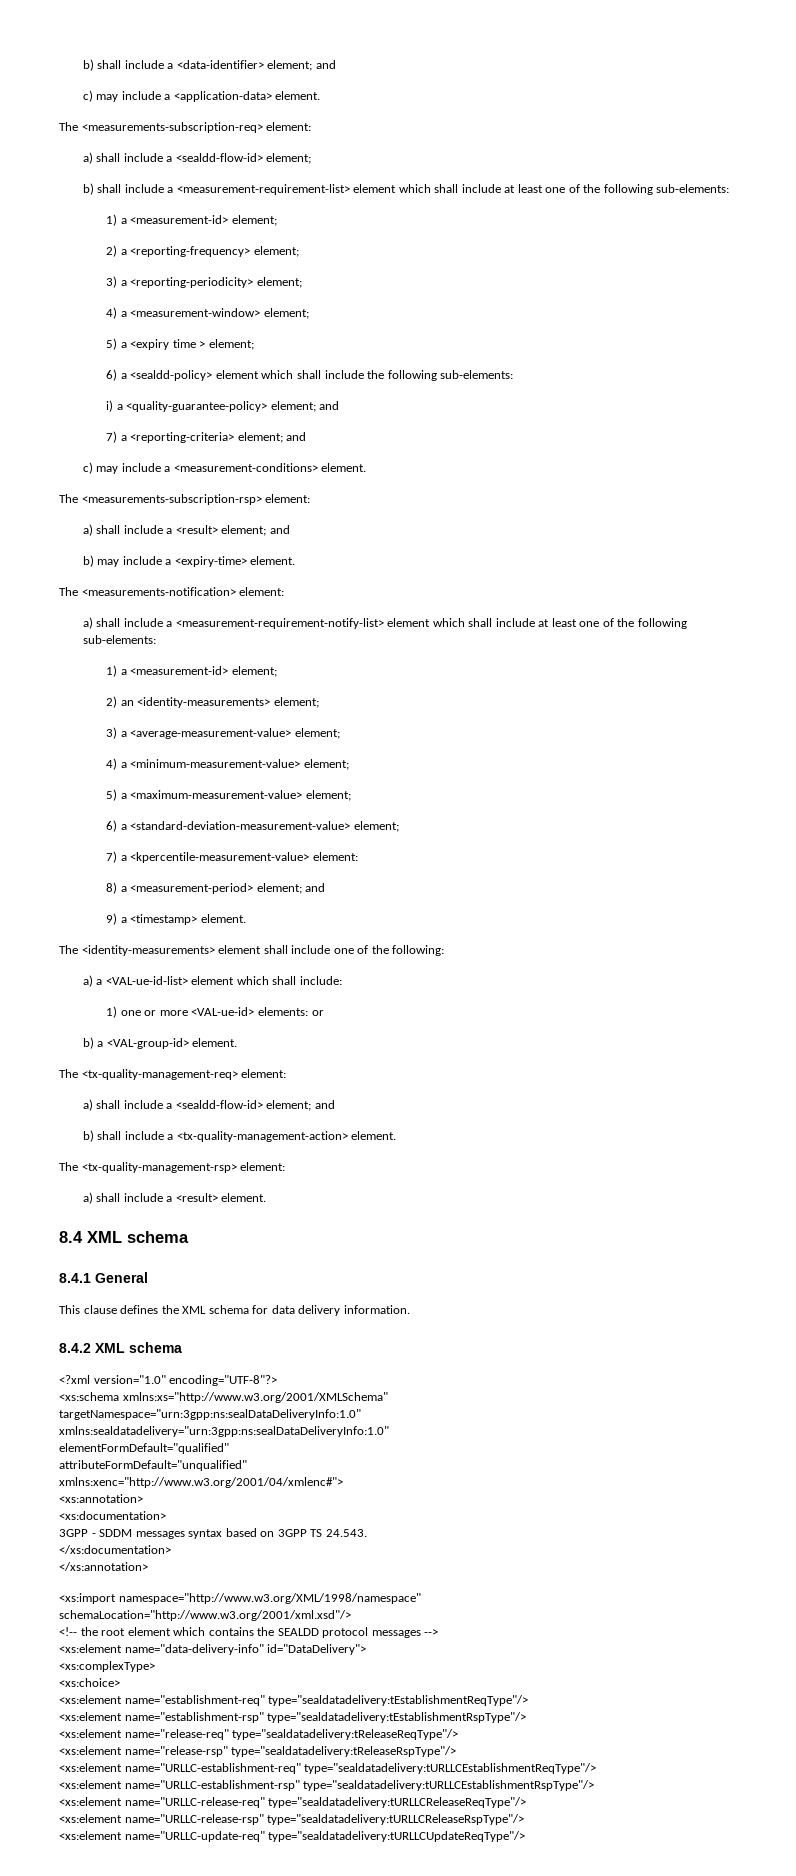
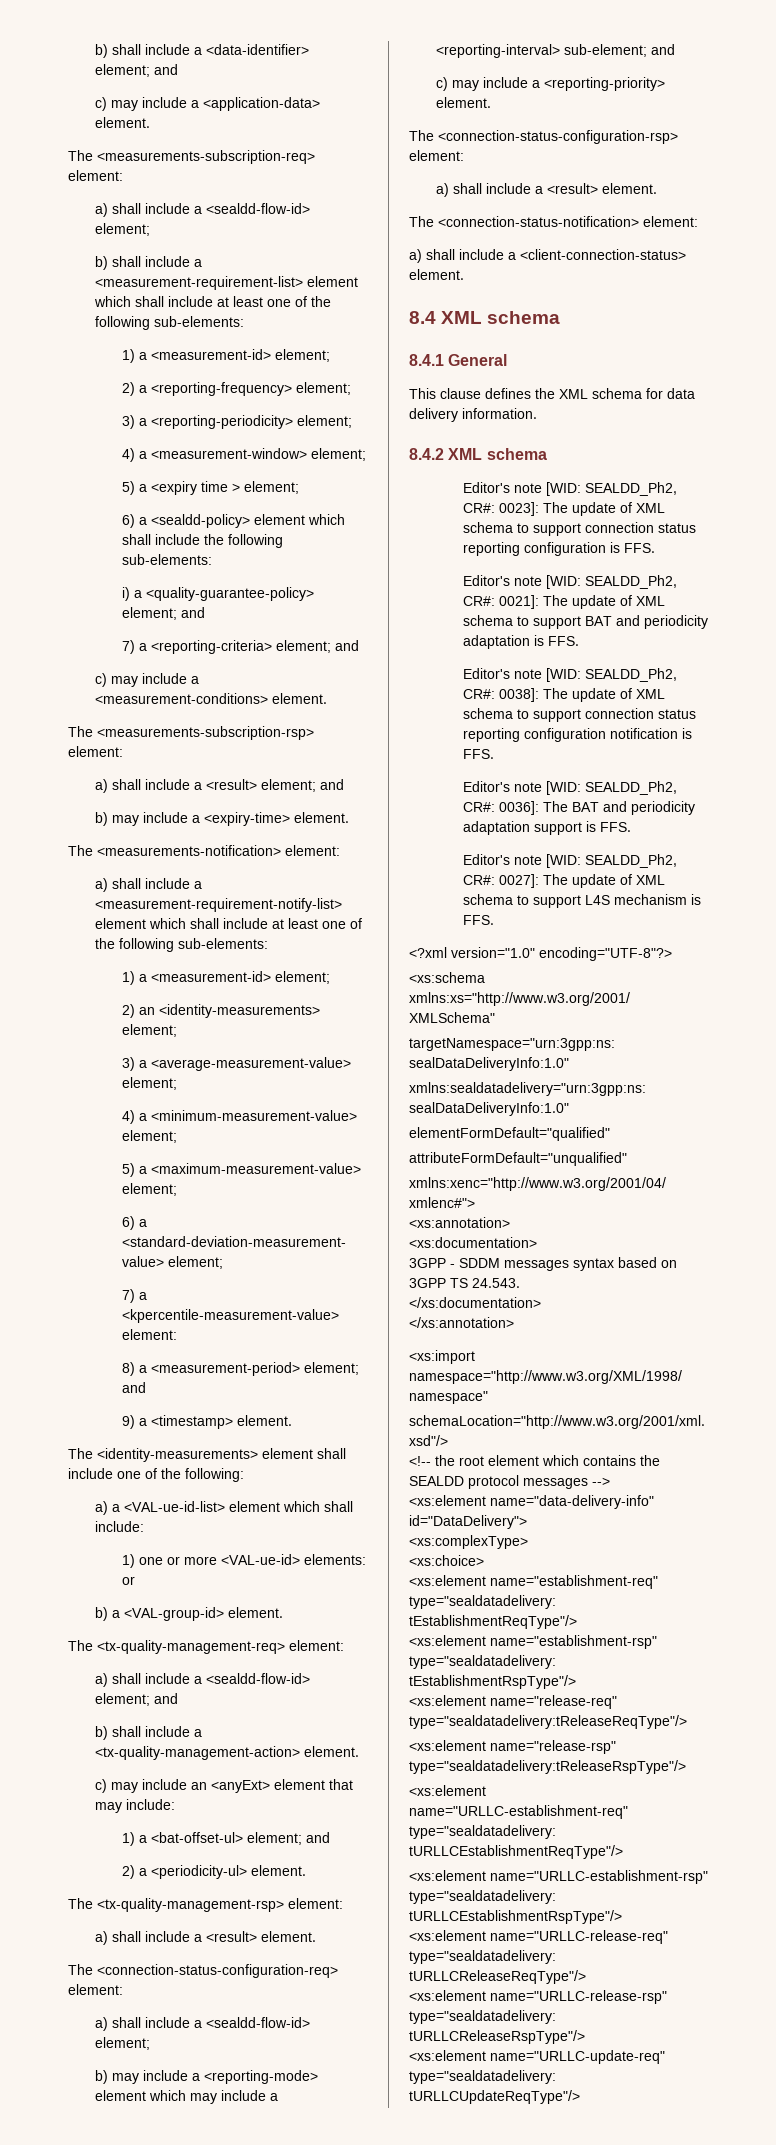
(397, 1135) none -> [94,1779,353,1793] [94,1799,175,1813] [121,1832,330,1846] [121,1865,306,1879] // c) may include an <anyExt> element that may include: // 1) a <bat-offset-ul> element; and // 2) a <periodicity-ul> element.
(267, 1197) none -> [68,1964,338,1978] [68,1984,123,1995] [94,2017,310,2031] [94,2037,150,2050] [94,2070,318,2084] [94,2090,278,2104] [435,44,675,58] [435,77,665,91] [435,97,491,108] [409,130,678,144] [409,150,464,161] [435,183,657,197] [409,216,698,227] [409,249,686,263] [409,269,464,280] // The <connection-status-configuration-req> element: // a) shall include a <sealdd-flow-id> element; // b) may include a <reporting-mode> element which may include a <reporting-interval> sub-element; and // c) may include a <reporting-priority> element. // The <connection-status-configuration-rsp> element: // a) shall include a <result> element. // The <connection-status-notification> element: // a) shall include a <client-connection-status> element.
(182, 1347) none -> [462,482,677,496] [462,502,665,516] [462,522,696,536] [462,542,655,556] [462,575,677,589] [462,595,665,609] [462,615,708,629] [462,635,579,649] [462,668,677,682] [462,688,665,702] [462,708,696,722] [462,728,692,742] [462,749,494,759] [462,781,677,795] [462,801,695,815] [462,821,631,835] [462,854,677,868] [462,874,665,888] [462,894,701,908] [462,915,494,925] // Editor's note [WID: SEALDD_Ph2, CR#: 0023]: The update of XML schema to support connection status reporting configuration is FFS. // Editor's note [WID: SEALDD_Ph2, CR#: 0021]: The update of XML schema to support BAT and periodicity adaptation is FFS. // Editor's note [WID: SEALDD_Ph2, CR#: 0038]: The update of XML schema to support connection status reporting configuration notification is FFS. // Editor's note [WID: SEALDD_Ph2, CR#: 0036]: The BAT and periodicity adaptation support is FFS. // Editor's note [WID: SEALDD_Ph2, CR#: 0027]: The update of XML schema to support L4S mechanism is FFS.

